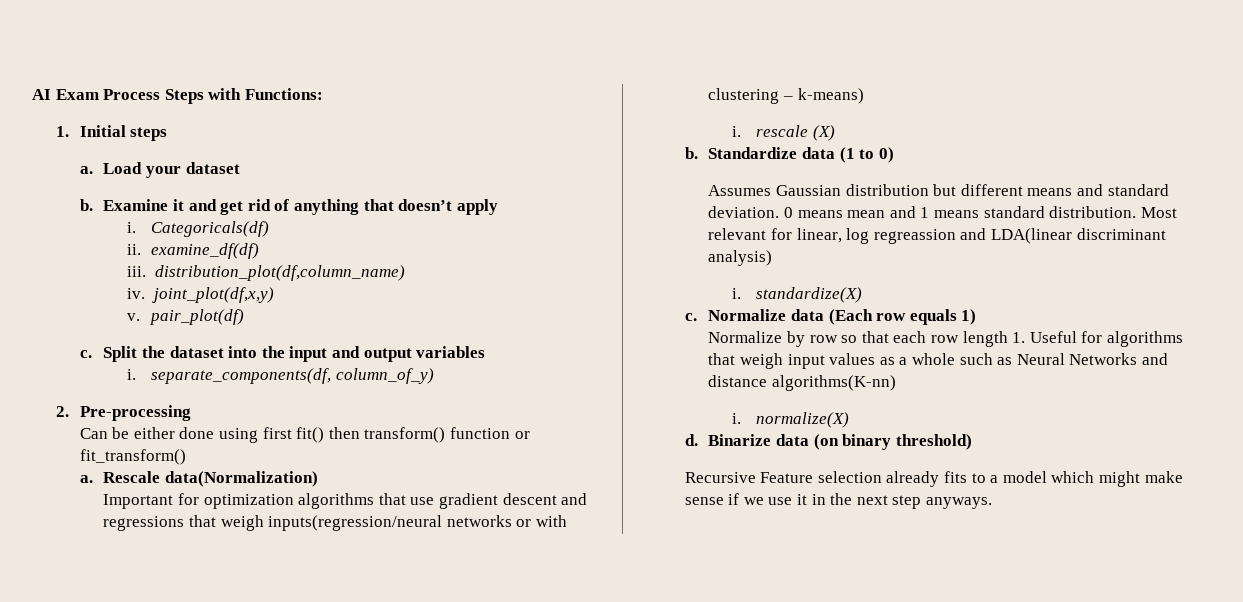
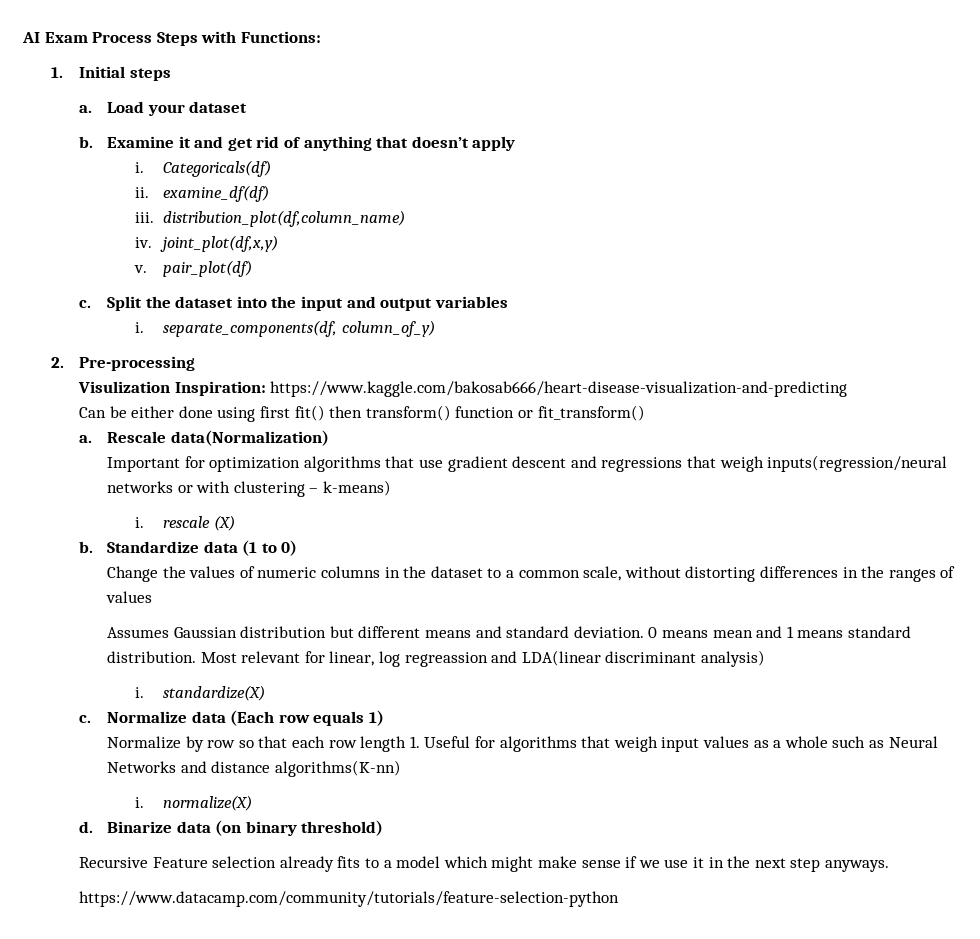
(191, 413) none -> [78,381,848,397] // Visulization Inspiration: https://www.kaggle.com/bakosab666/heart-disease-visualization-and-predicting
(894, 155) none -> [107,566,956,582] [106,591,153,603] // Change the values of numeric columns in the dataset to a common scale, without distorting differences in the ranges of values
(992, 503) none -> [79,891,620,907] // https://www.datacamp.com/community/tutorials/feature-selection-python

